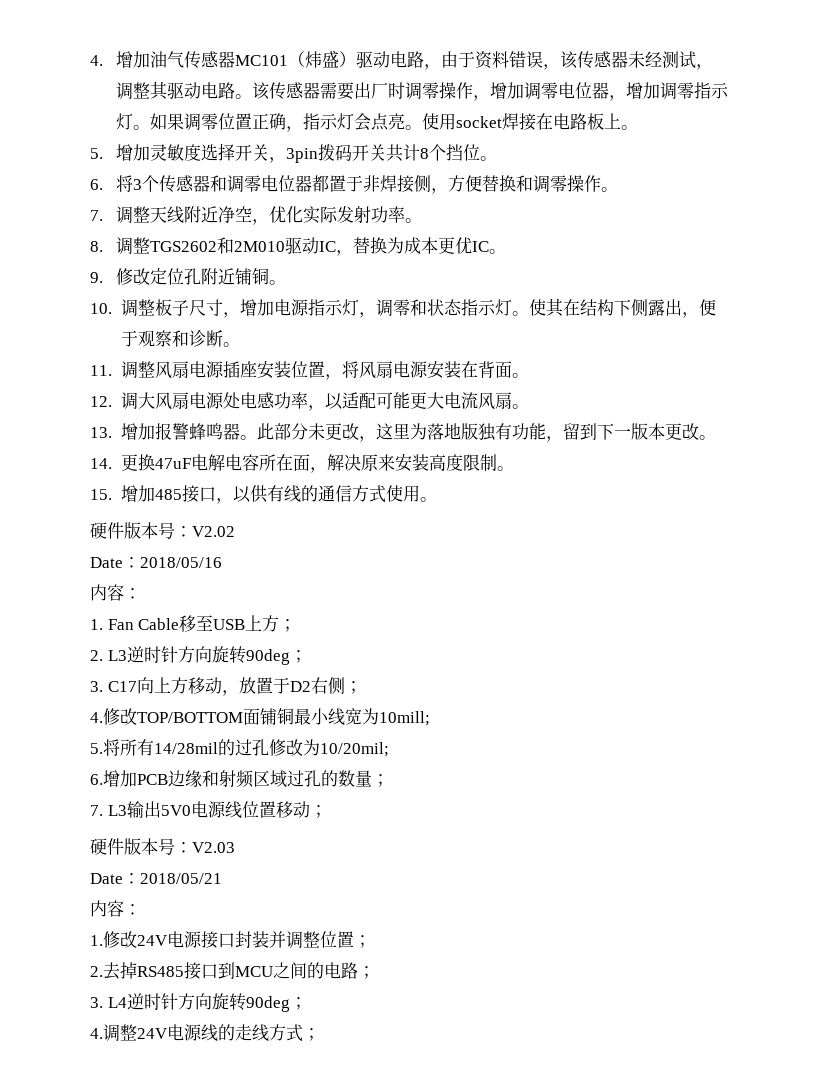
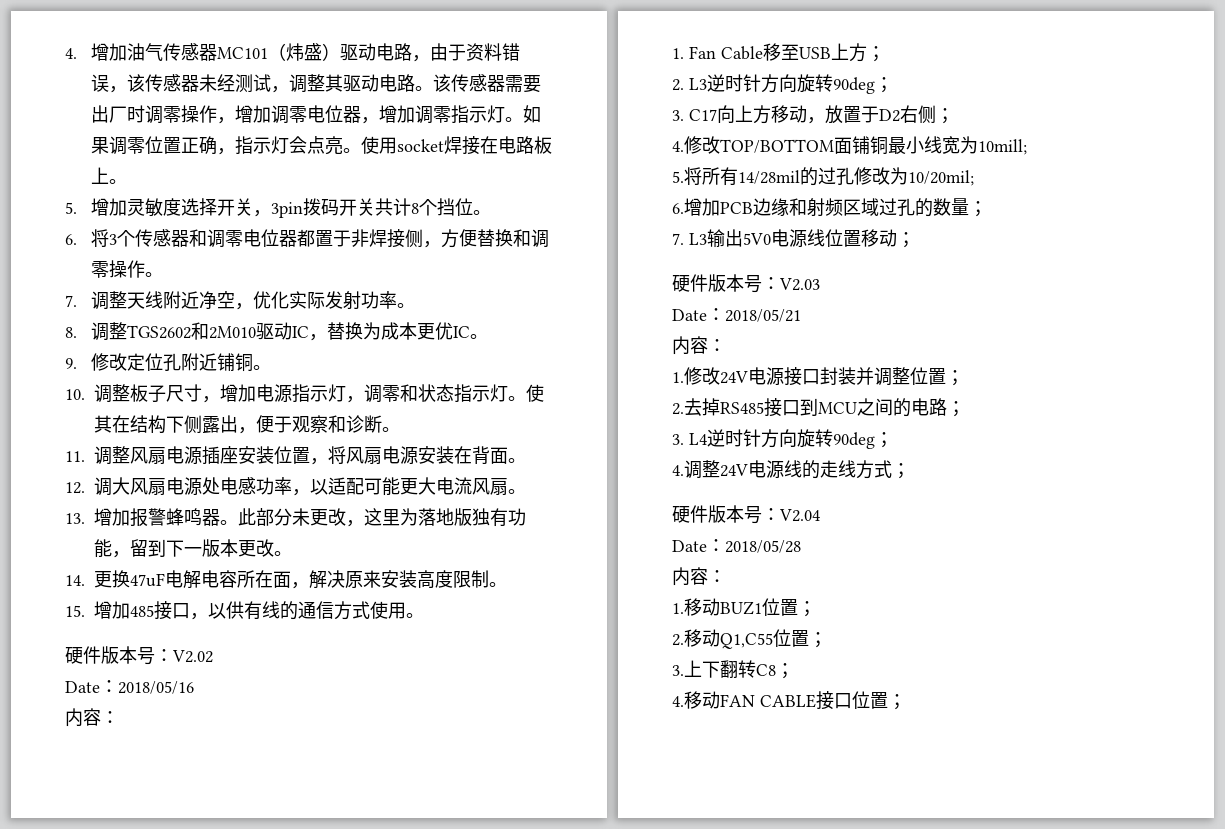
(320, 1034) none -> [672,505,820,524] [672,539,801,553] [672,567,726,586] [672,598,816,617] [672,629,827,649] [672,660,794,679] [672,691,906,710] // 硬件版本号：V2.04 // Date：2018/05/28 // 内容： // 1.移动BUZ1位置； // 2.移动Q1,C55位置； // 3.上下翻转C8； // 4.移动FAN CABLE接口位置；

